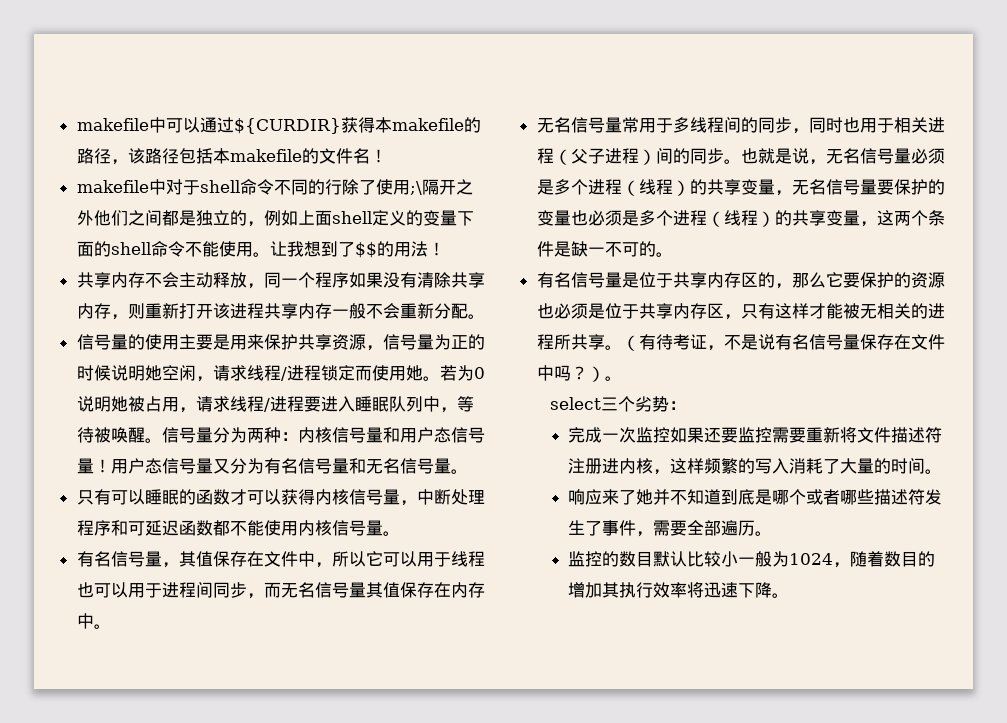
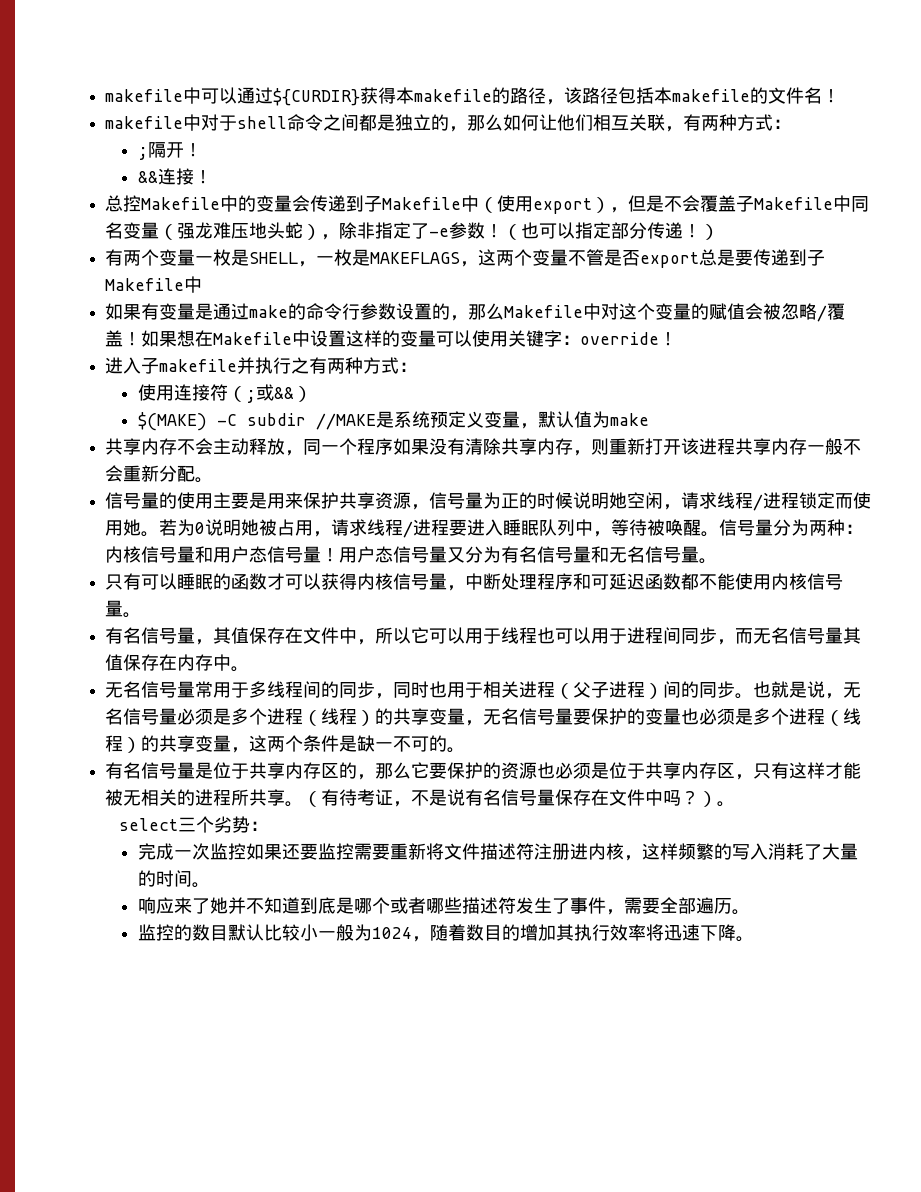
[273,179,473,195] [76,210,474,227] [76,241,445,258] 不同的行除了使用;\隔开之外他们之间都是独立的，例如上面shell定义的变量下面的shell命令不能使用。让我想到了$$的用法！ -> [323,114,792,132] [137,142,202,160] [137,168,212,185] [105,195,870,214] [105,222,720,240] [105,249,826,268] [105,276,203,293] [105,303,846,322] [105,330,678,347] [105,357,418,374] [137,384,312,403] [137,411,649,431] 之间都是独立的，那么如何让他们相互关联，有两种方式： // ;隔开！ // &&连接！ // 总控Makefile中的变量会传递到子Makefile中（使用export），但是不会覆盖子Makefile中同名变量（强龙难压地头蛇），除非指定了-e参数！（也可以指定部分传递！） // 有两个变量一枚是SHELL，一枚是MAKEFLAGS，这两个变量不管是否export总是要传递到子Makefile中 // 如果有变量是通过make的命令行参数设置的，那么Makefile中对这个变量的赋值会被忽略/覆盖！如果想在Makefile中设置这样的变量可以使用关键字：override！ // 进入子makefile并执行之有两种方式： // 使用连接符（;或&&） // $(MAKE) -C subdir //MAKE是系统预定义变量，默认值为make

